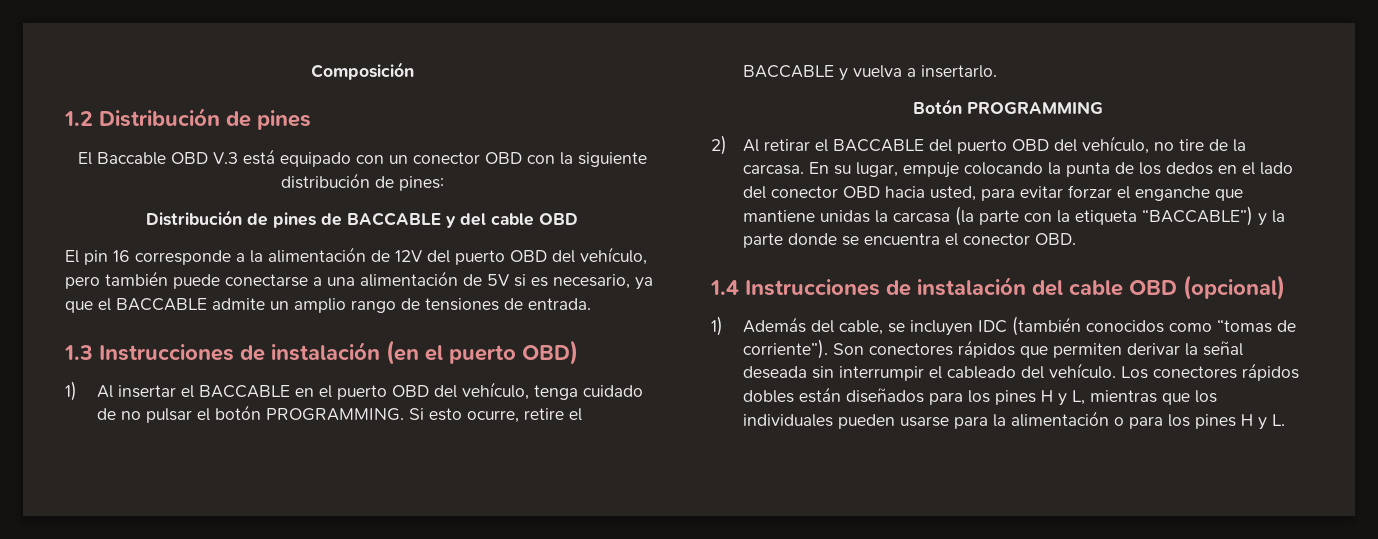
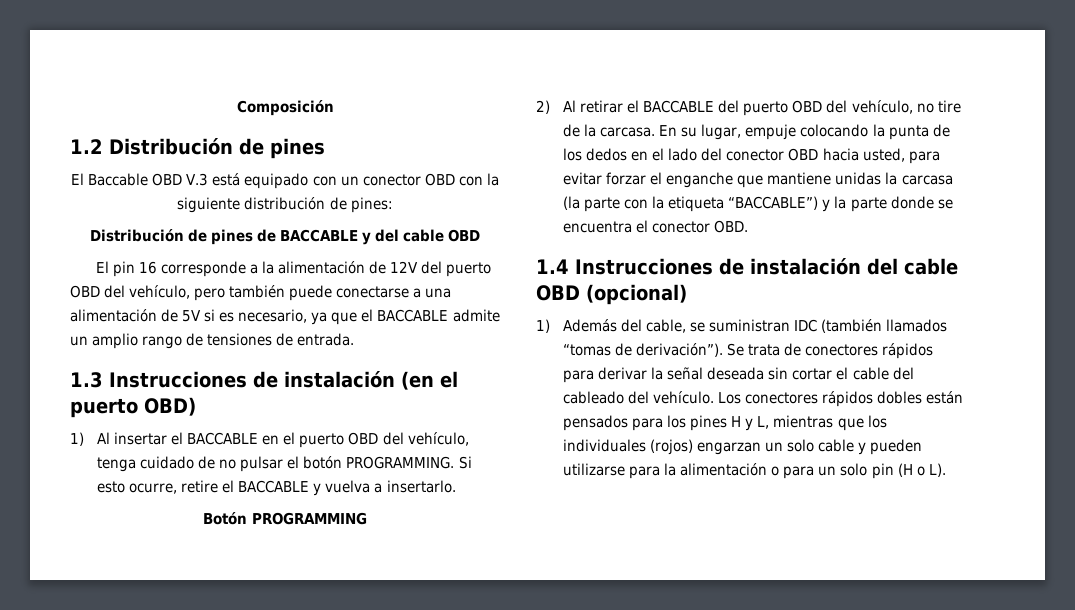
[910,320,974,336] incluyen -> [709,319,791,332] suministran
[1086,319,1297,333] [743,339,1123,359] conocidos como “tomas de corriente”). Son conectores rápidos que permiten -> [886,319,948,332] [563,343,934,359] [563,370,595,383] llamados “tomas de derivación”). Se trata de conectores rápidos para
[839,366,943,381] interrumpir el -> [792,367,914,380] cortar el cable del
[846,388,925,403] diseñados -> [563,415,629,431] pensados
[838,414,950,429] pueden usarse -> [650,439,923,455] [563,463,626,476] (rojos) engarzan un solo cable y pueden utilizarse
[1168,414,1286,430] los pines H y L. -> [818,463,946,479] un solo pin (H o L).

